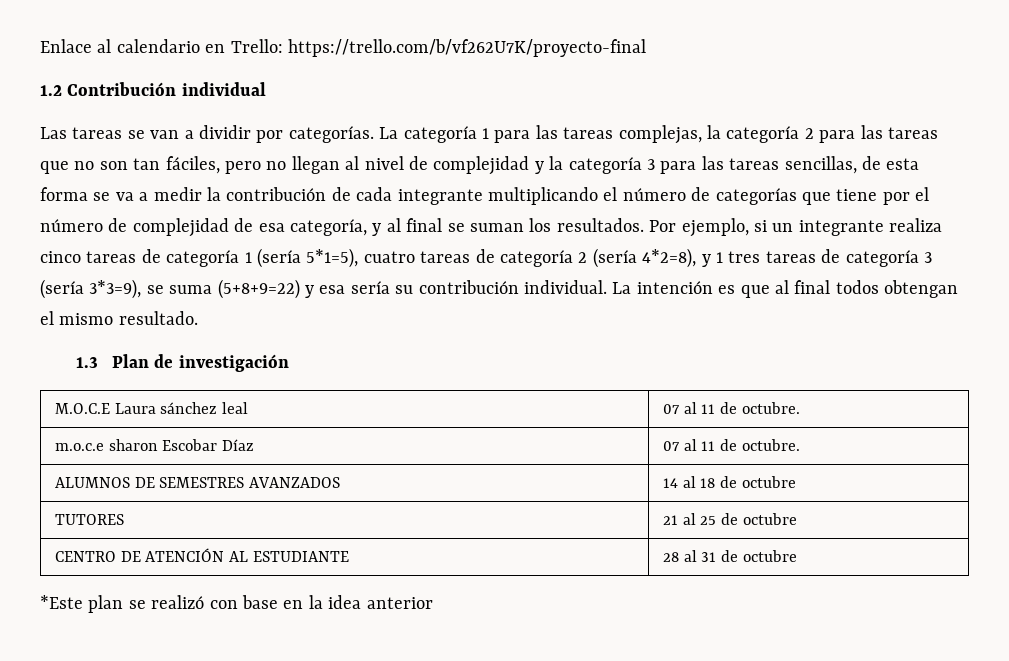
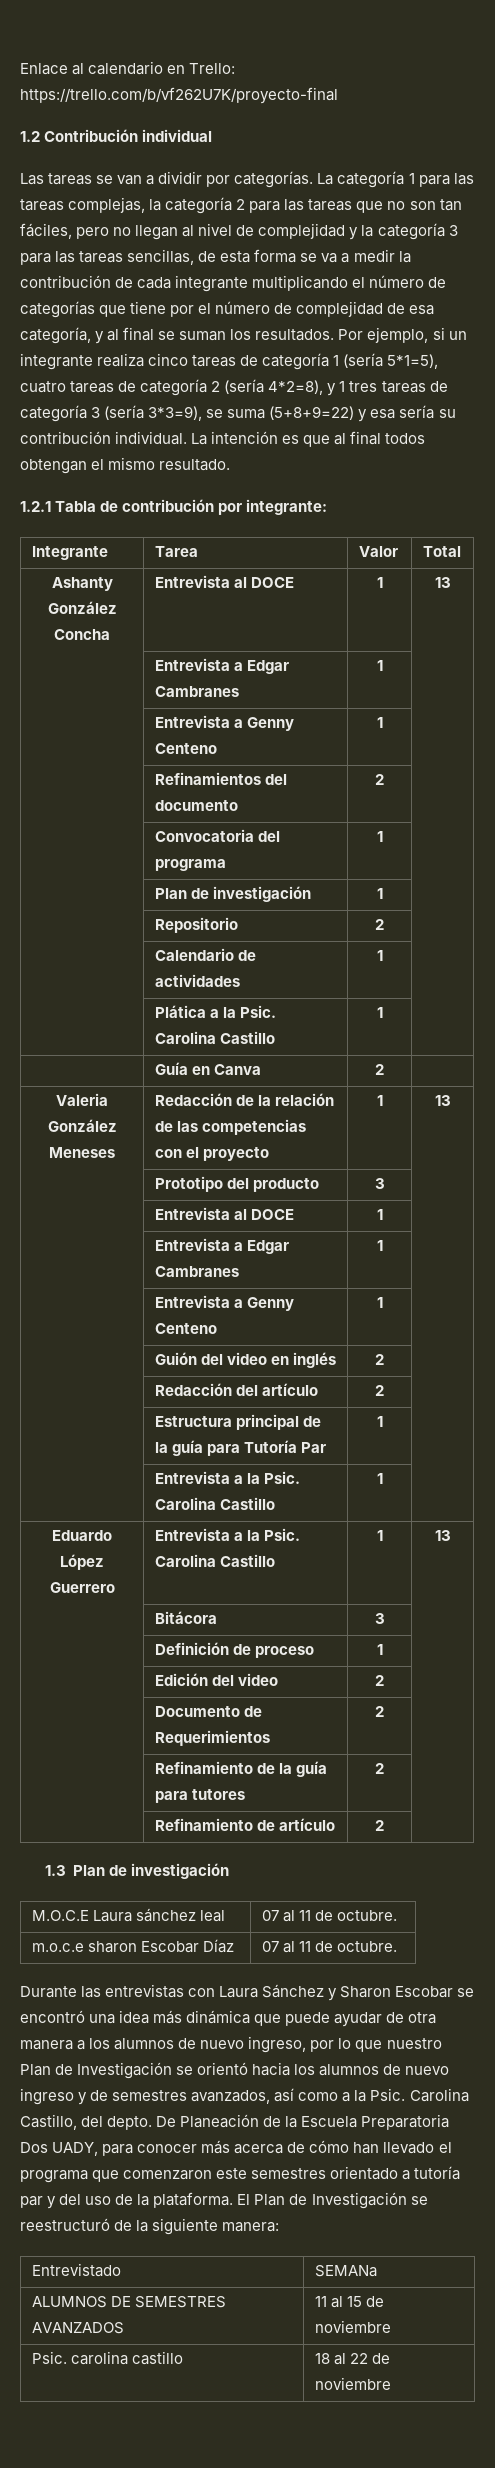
(198, 318) none -> [20,499,328,515] [31,546,108,560] [154,546,198,557] [358,546,398,557] [422,546,461,557] [51,577,113,591] [47,601,117,614] [54,629,110,640] [154,575,294,588] [376,577,383,588] [434,577,451,588] [154,658,289,674] [154,686,239,697] [376,660,383,671] [154,715,294,731] [154,743,217,754] [376,717,383,728] [154,772,287,785] [154,800,238,811] [375,774,384,785] [154,829,280,842] [154,859,226,871] [376,831,383,842] [154,886,311,902] [376,888,383,899] [154,917,238,933] [375,919,384,930] [154,948,256,961] [154,974,240,987] [376,950,383,961] [154,1005,277,1018] [154,1031,275,1044] [376,1007,383,1018] [154,1062,261,1075] [375,1064,384,1075] [56,1093,108,1106] [47,1119,117,1132] [49,1147,115,1158] [154,1093,335,1106] [154,1119,306,1135] [154,1147,269,1161] [376,1095,383,1106] [434,1095,451,1106] [154,1176,319,1192] [374,1178,385,1189] [154,1207,294,1220] [376,1209,383,1220] [154,1238,289,1254] [154,1266,239,1277] [376,1240,383,1251] [154,1295,294,1311] [154,1323,217,1334] [376,1297,383,1308] [154,1352,337,1368] [375,1354,384,1365] [154,1383,318,1396] [375,1385,384,1396] [154,1414,321,1430] [154,1440,327,1456] [376,1416,383,1427] [154,1471,301,1484] [154,1497,275,1510] [376,1473,383,1484] [52,1530,112,1541] [60,1554,104,1570] [49,1582,115,1593] [154,1528,301,1541] [154,1554,275,1567] [376,1530,383,1541] [434,1530,451,1541] [154,1611,217,1624] [374,1613,385,1624] [154,1642,314,1658] [376,1644,383,1655] [154,1673,278,1686] [375,1675,384,1686] [154,1706,262,1717] [154,1730,270,1746] [375,1706,384,1717] [154,1761,328,1777] [154,1789,245,1803] [375,1763,384,1774] [154,1818,335,1831] [375,1820,384,1831] // 1.2.1 Tabla de contribución por integrante: // Integrante | Tarea | Valor | Total // Ashanty González Concha | Entrevista al DOCE | 1 | 13 // | Entrevista a Edgar Cambranes | 1 | // | Entrevista a Genny Centeno | 1 | // | Refinamientos del documento | 2 | // | Convocatoria del programa | 1 | // | Plan de investigación | 1 | // | Repositorio | 2 | // | Calendario de actividades | 1 | // | Plática a la Psic. Carolina Castillo | 1 | // | Guía en Canva | 2 | // Valeria González Meneses | Redacción de la relación de las competencias con el proyecto | 1 | 13 // | Prototipo del producto | 3 | // | Entrevista al DOCE | 1 | // | Entrevista a Edgar Cambranes | 1 | // | Entrevista a Genny Centeno | 1 | // | Guión del video en inglés | 2 | // | Redacción del artículo | 2 | // | Estructura principal de la guía para Tutoría Par | 1 | // | Entrevista a la Psic. Carolina Castillo | 1 | // Eduardo López Guerrero | Entrevista a la Psic. Carolina Castillo | 1 | 13 // | Bitácora | 3 | // | Definición de proceso | 1 | // | Edición del video | 2 | // | Documento de Requerimientos | 2 | // | Refinamiento de la guía para tutores | 2 | // | Refinamiento de artículo | 2 |
[54,477,341,488] [662,476,797,488] [54,514,124,525] [662,513,798,525] [54,548,350,562] [662,550,798,562] [40,595,433,613] // ALUMNOS DE SEMESTRES AVANZADOS | 14 al 18 de octubre // TUTORES | 21 al 25 de octubre // CENTRO DE ATENCIÓN AL ESTUDIANTE | 28 al 31 de octubre // *Este plan se realizó con base en la idea anterior -> [20,1984,475,2001] [20,2010,437,2027] [20,2036,442,2053] [20,2062,450,2079] [20,2088,469,2105] [20,2114,450,2130] [20,2140,452,2156] [20,2166,461,2183] [20,2192,428,2209] [20,2218,280,2235] [31,2263,121,2277] [314,2265,377,2277] [31,2296,226,2308] [31,2322,124,2334] [314,2296,385,2308] [314,2320,391,2333] [31,2351,183,2365] [314,2353,391,2365] [314,2377,391,2390] // Durante las entrevistas con Laura Sánchez y Sharon Escobar se encontró una idea más dinámica que puede ayudar de otra manera a los alumnos de nuevo ingreso, por lo que nuestro Plan de Investigación se orientó hacia los alumnos de nuevo ingreso y de semestres avanzados, así como a la Psic. Carolina Castillo, del depto. De Planeación de la Escuela Preparatoria Dos UADY, para conocer más acerca de cómo han llevado el programa que comenzaron este semestres orientado a tutoría par y del uso de la plataforma. El Plan de Investigación se reestructuró de la siguiente manera: // Entrevistado | SEMANa // ALUMNOS DE SEMESTRES AVANZADOS | 11 al 15 de noviembre // Psic. carolina castillo | 18 al 22 de noviembre

